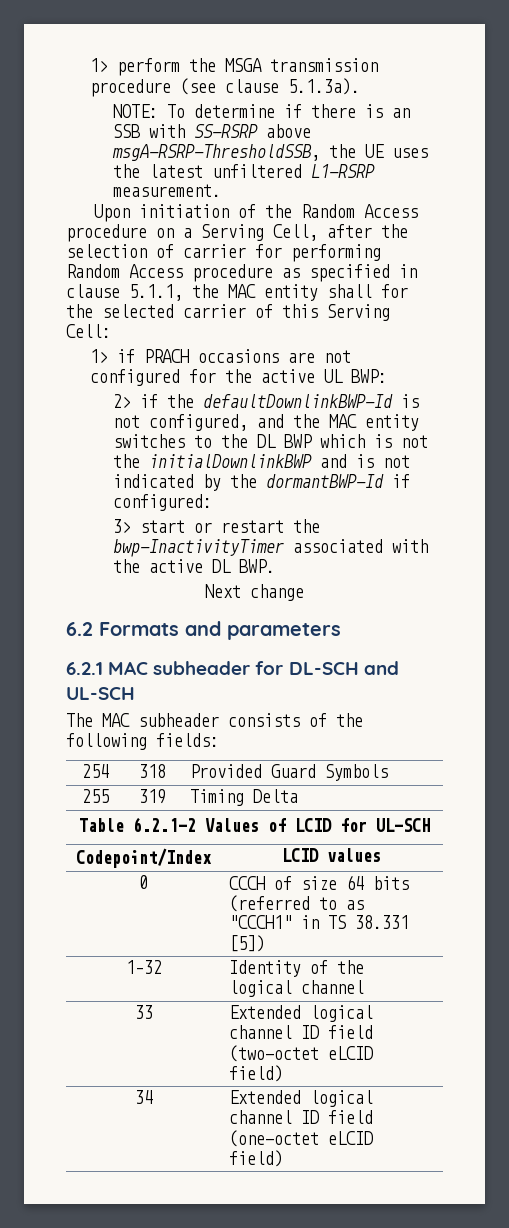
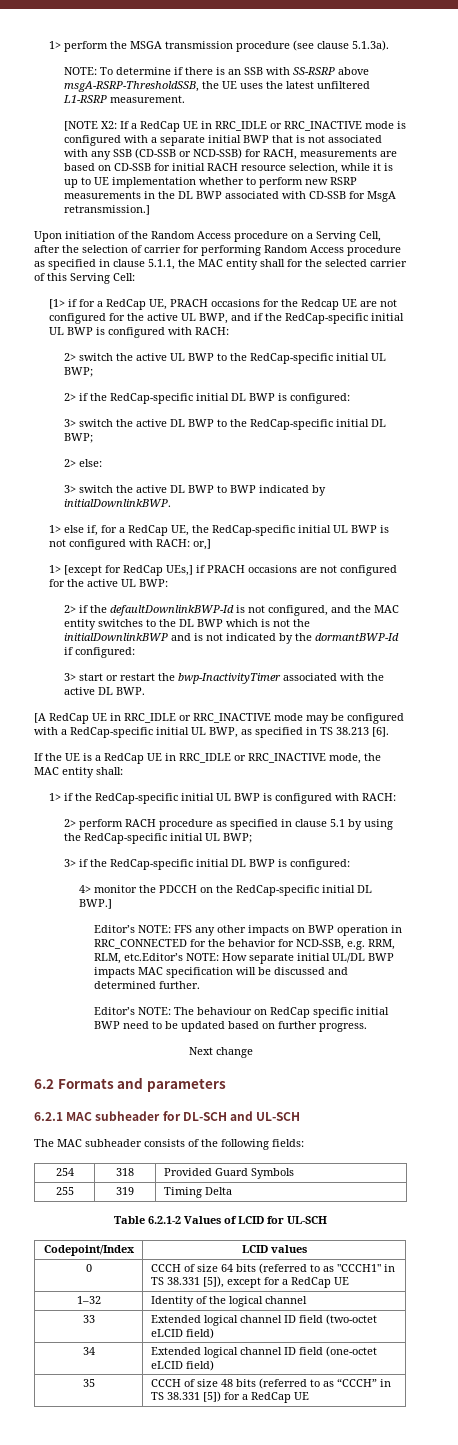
(222, 190) none -> [64,121,407,132] [64,135,383,146] [64,148,398,160] [64,163,394,174] [64,177,358,188] [64,191,397,202] [64,205,151,215] // [NOTE X2: If a RedCap UE in RRC_IDLE or RRC_INACTIVE mode is configured with a separate initial BWP that is not associated with any SSB (CD-SSB or NCD-SSB) for RACH, measurements are based on CD-SSB for initial RACH resource selection, while it is up to UE implementation whether to perform new RSRP measurements in the DL BWP associated with CD-SSB for MsgA retransmission.]
[89,349,108,363] 1> -> [49,299,398,310] [49,313,405,324] [49,327,230,338] [64,353,387,364] [64,367,94,377] [64,393,351,404] [64,419,387,430] [64,433,94,443] [64,459,103,467] [64,485,327,496] [64,499,172,507] [49,525,390,536] [49,539,212,550] [49,565,194,576] [1> if for a RedCap UE, PRACH occasions for the Redcap UE are not configured for the active UL BWP, and if the RedCap-specific initial UL BWP is configured with RACH: // 2> switch the active UL BWP to the RedCap-specific initial UL BWP; // 2> if the RedCap-specific initial DL BWP is configured: // 3> switch the active DL BWP to the RedCap-specific initial DL BWP; // 2> else: // 3> switch the active DL BWP to BWP indicated by initialDownlinkBWP. // 1> else if, for a RedCap UE, the RedCap-specific initial UL BWP is not configured with RACH: or,] // 1> [except for RedCap UEs,]
(276, 566) none -> [34,713,404,724] [34,727,389,738] [34,753,381,764] [34,767,123,778] [49,793,397,804] [64,819,394,830] [64,833,253,844] [64,859,351,870] [79,885,373,896] [79,899,113,909] [94,925,403,936] [94,939,396,950] [94,953,395,964] [94,967,349,978] [94,981,201,989] [94,1007,390,1018] [94,1021,368,1032] // [A RedCap UE in RRC_IDLE or RRC_INACTIVE mode may be configured with a RedCap-specific initial UL BWP, as specified in TS 38.213 [6]. // If the UE is a RedCap UE in RRC_IDLE or RRC_INACTIVE mode, the MAC entity shall: // 1> if the RedCap-specific initial UL BWP is configured with RACH: // 2> perform RACH procedure as specified in clause 5.1 by using the RedCap-specific initial UL BWP; // 3> if the RedCap-specific initial DL BWP is configured: // 4> monitor the PDCCH on the RedCap-specific initial DL BWP.] // Editor’s NOTE: FFS any other impacts on BWP operation in RRC_CONNECTED for the behavior for NCD-SSB, e.g. RRM, RLM, etc.Editor’s NOTE: How separate initial UL/DL BWP impacts MAC specification will be discussed and determined further. // Editor’s NOTE: The behaviour on RedCap specific initial BWP need to be updated based on further progress.
[229,935,266,952] [5]) -> [202,1276,349,1288] [5]), except for a RedCap UE
(284, 1158) none -> [82,1379,95,1387] [150,1378,391,1389] [150,1391,309,1403] // 35 | CCCH of size 48 bits (referred to as “CCCH” in TS 38.331 [5]) for a RedCap UE

